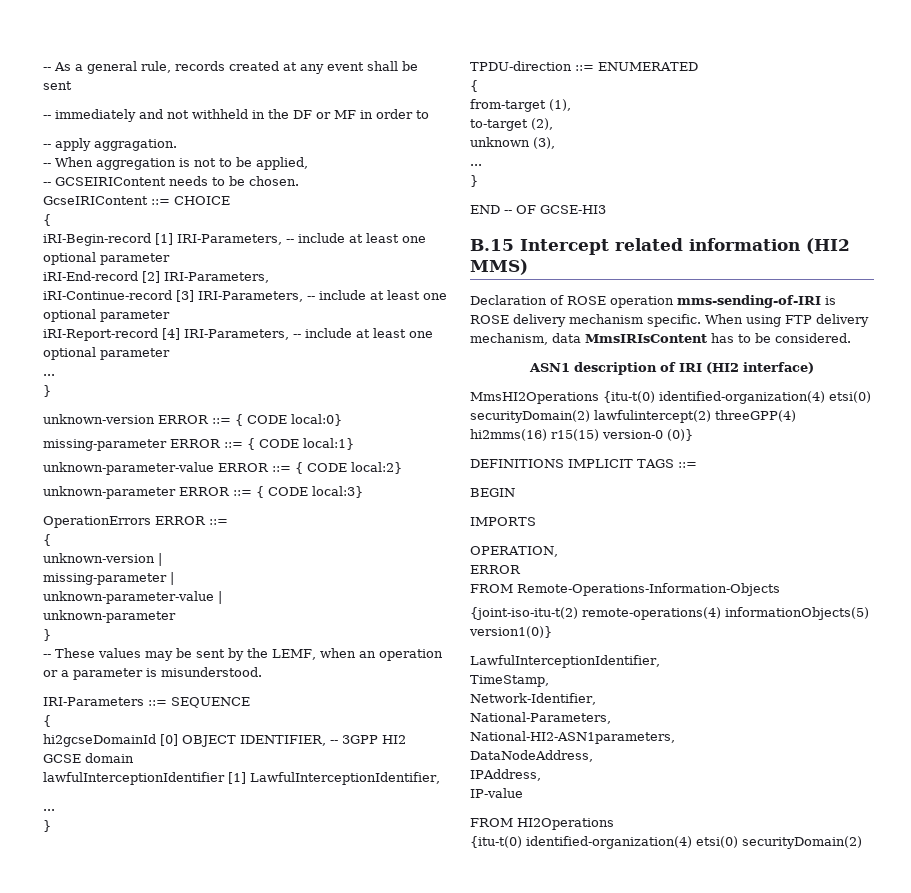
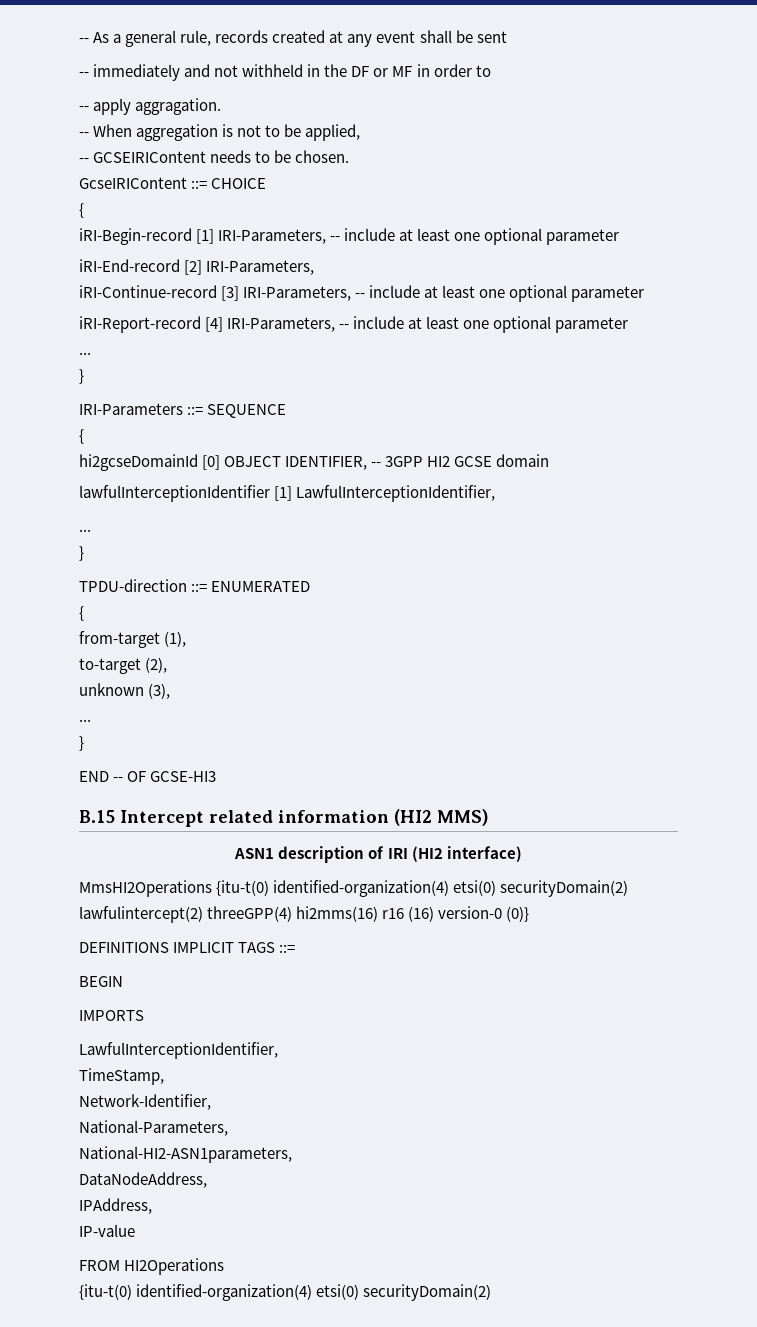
[43,414,342,426] [43,438,354,451] [43,462,402,475] [43,486,363,499] [43,516,228,528] [43,534,51,546] [43,553,162,566] [43,572,174,585] [43,591,222,604] [43,610,176,623] [43,629,51,641] [43,648,443,661] [43,667,262,680] // unknown-version ERROR ::= { CODE local:0} // missing-parameter ERROR ::= { CODE local:1} // unknown-parameter-value ERROR ::= { CODE local:2} // unknown-parameter ERROR ::= { CODE local:3} // OperationErrors ERROR ::= // { // unknown-version | // missing-parameter | // unknown-parameter-value | // unknown-parameter // } // -- These values may be sent by the LEMF, when an operation or a parameter is misunderstood. -> (84, 376) none
[470,295,836,308] [470,314,869,327] [470,333,851,345] // Declaration of ROSE operation mms-sending-of-IRI is ROSE delivery mechanism specific. When using FTP delivery mechanism, data MmsIRIsContent has to be considered. -> (489, 817) none
[551,429,599,441] r15(15) -> [382,906,435,922] r16 (16)
[470,546,558,557] [470,565,521,574] [470,583,780,596] [470,607,869,620] [469,626,552,638] // OPERATION, // ERROR // FROM Remote-Operations-Information-Objects // {joint-iso-itu-t(2) remote-operations(4) informationObjects(5) version1(0)} -> (144, 1015) none

